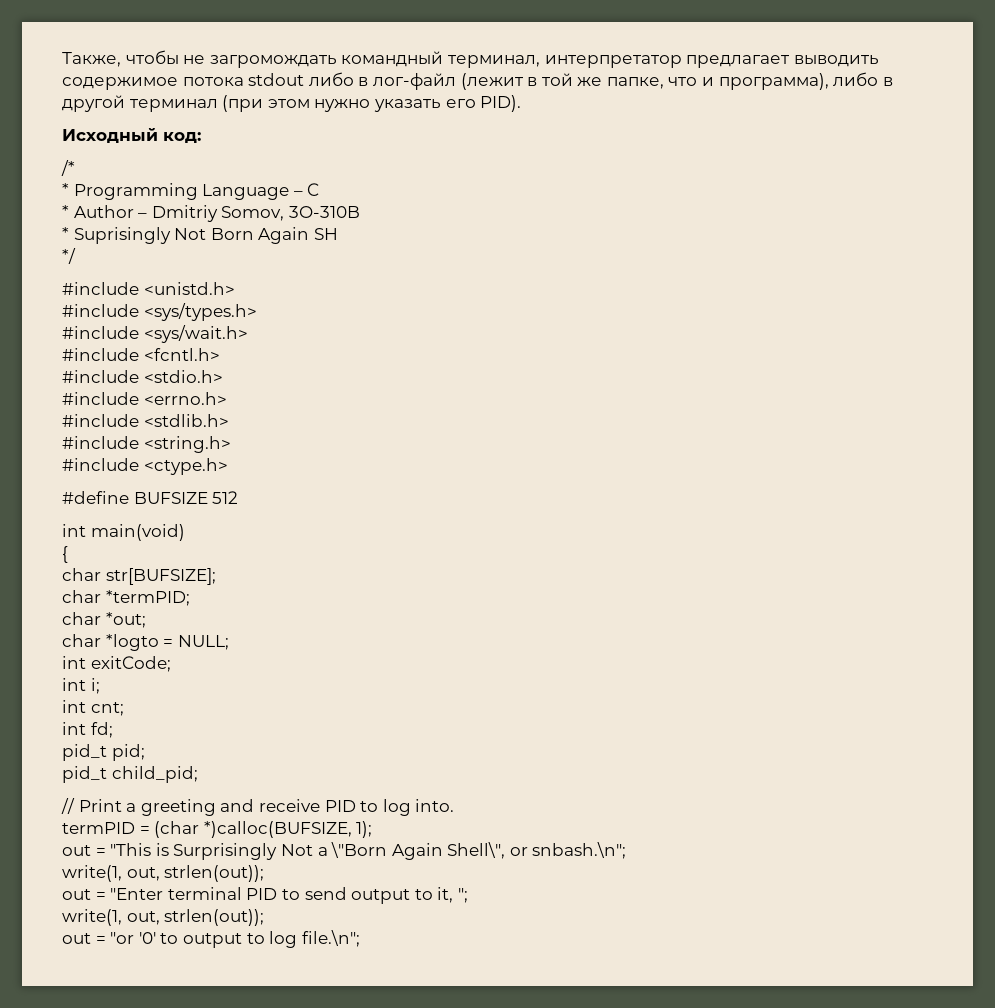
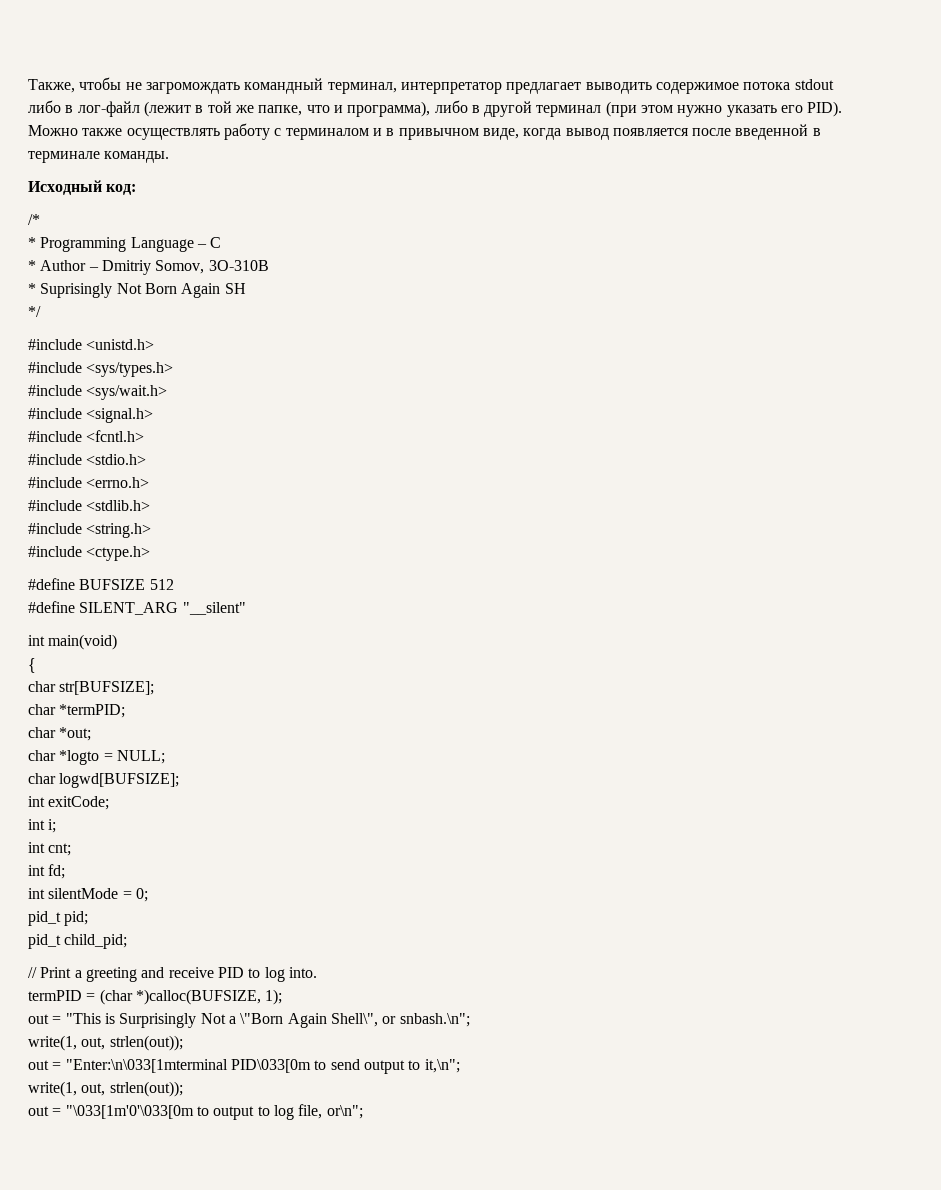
(522, 103) none -> [28,123,821,140] [28,151,170,163] Можно также осуществлять работу с терминалом и в привычном виде, когда вывод появляется после введенной в терминале команды.
(248, 334) none -> [28,408,154,423] // #include <signal.h>
(239, 497) none -> [28,601,246,615] // #define SILENT_ARG "__silent"
(229, 642) none -> [28,773,180,788] // char logwd[BUFSIZE];
(113, 730) none -> [28,888,148,902] // int silentMode = 0;
[110,887,278,900] "Enter terminal PID -> [65,1059,311,1073] "Enter:\n\033[1mterminal PID\033[0m
[437,887,468,903] [62,909,265,926] [62,932,156,944] it, "; // write(1, out, strlen(out)); // out = "or '0' -> [424,1059,460,1073] [28,1081,183,1097] [28,1105,194,1119] it,\n"; // write(1, out, strlen(out)); // out = "\033[1m'0'\033[0m
[301,930,360,947] file.\n"; -> [298,1104,363,1119] file, or\n";

